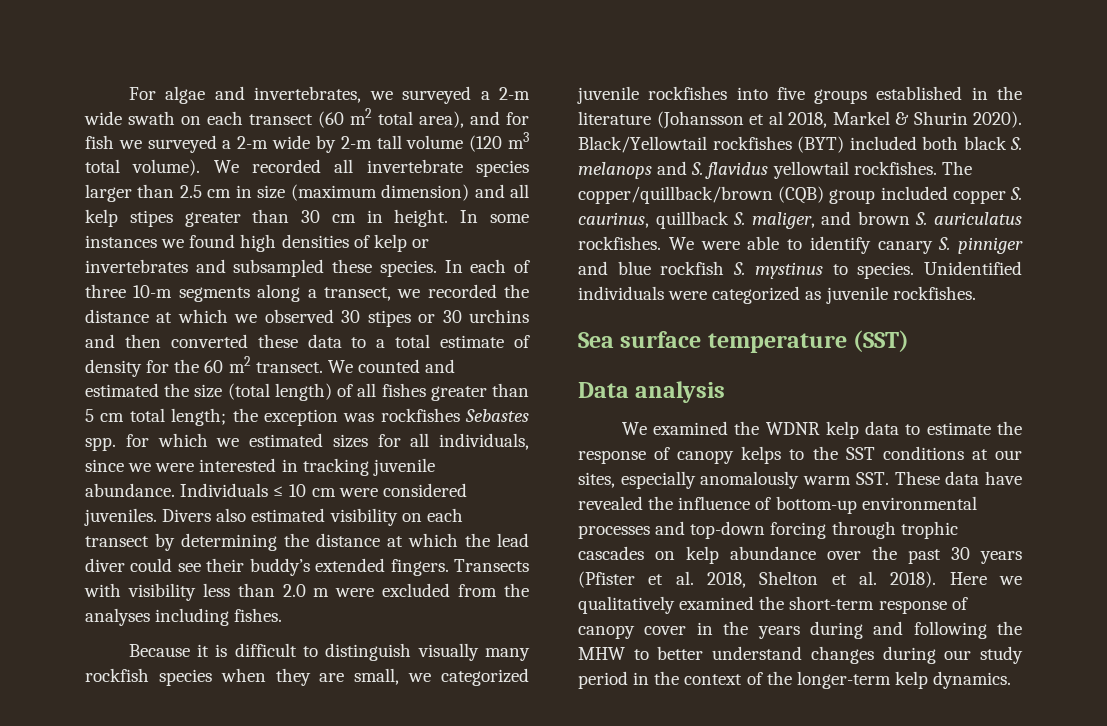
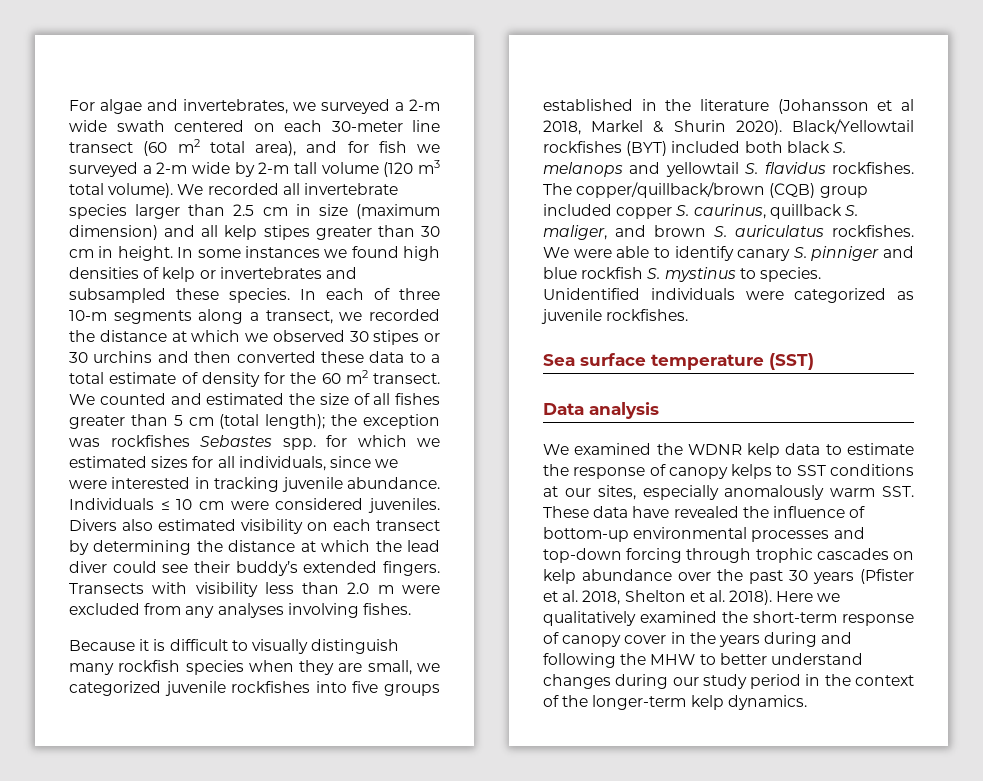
[181,111,243,125] on each -> [174,120,440,132] centered on each 30-meter line
[227,383,332,401] (total length) -> (349, 399) none
[129,408,227,426] total length; -> [219,414,326,429] (total length);
[504,583,529,597] [85,608,230,626] the analyses including -> [185,603,359,618] any analyses involving
[325,643,479,661] distinguish visually -> [251,639,400,654] visually distinguish
(688, 168) none -> [665,162,739,177] yellowtail
[772,161,849,179] yellowtail -> (826, 168) none
[812,446,838,460] the -> (793, 470) none

